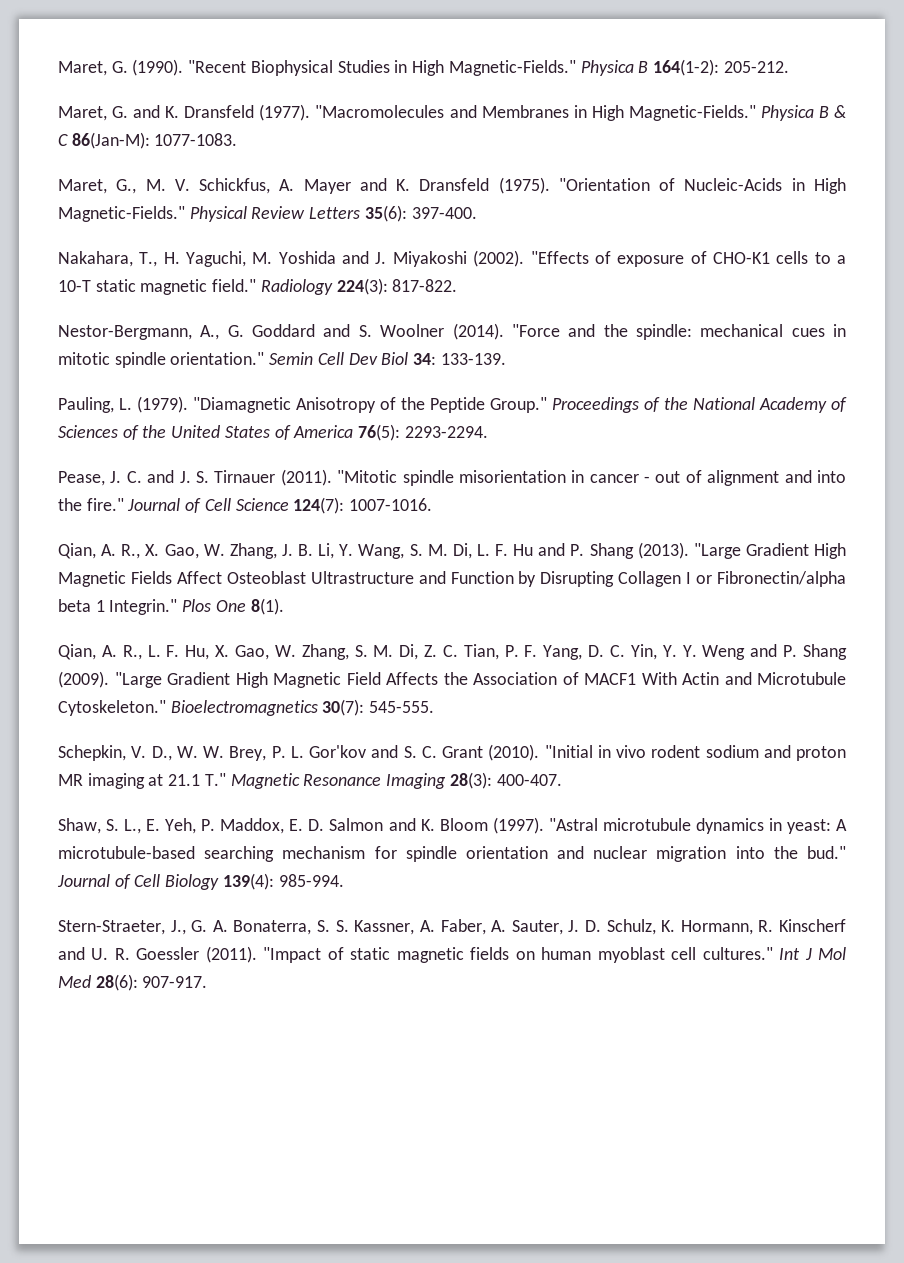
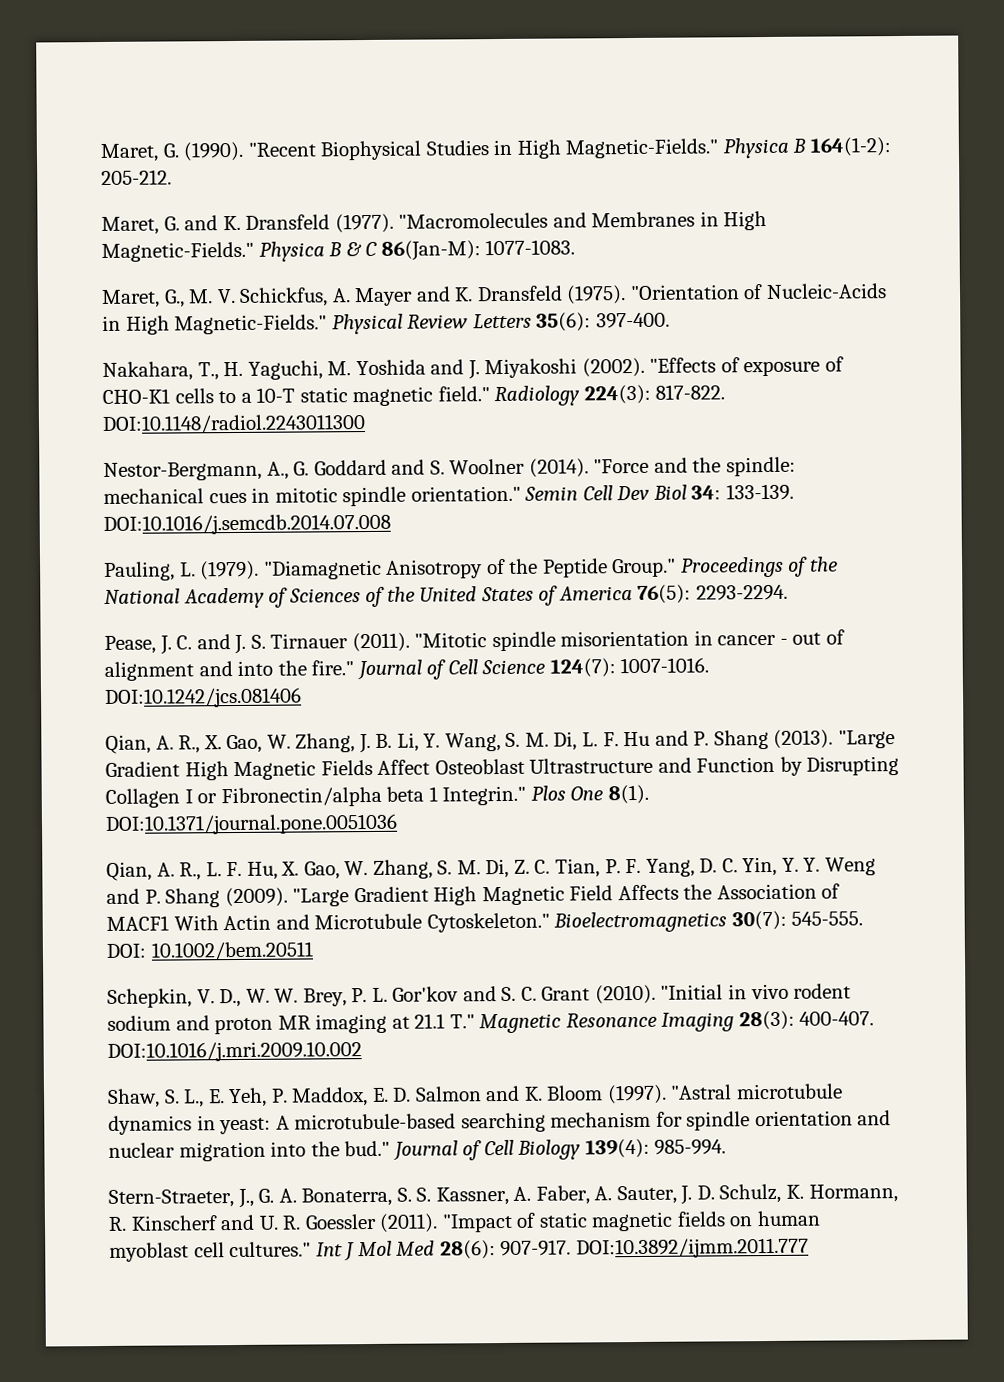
(458, 285) none -> [102,414,366,434] DOI:10.1148/radiol.2243011300
(506, 359) none -> [103,513,391,535] DOI:10.1016/j.semcdb.2014.07.008
(433, 504) none -> [104,687,302,708] DOI:10.1242/jcs.081406
(284, 606) none -> [105,813,398,835] DOI:10.1371/journal.pone.0051036
(435, 707) none -> [106,941,314,961] DOI: 10.1002/bem.20511
(562, 780) none -> [107,1041,362,1062] DOI:10.1016/j.mri.2009.10.002
(208, 982) none -> [575,1237,809,1259] DOI:10.3892/ijmm.2011.777

